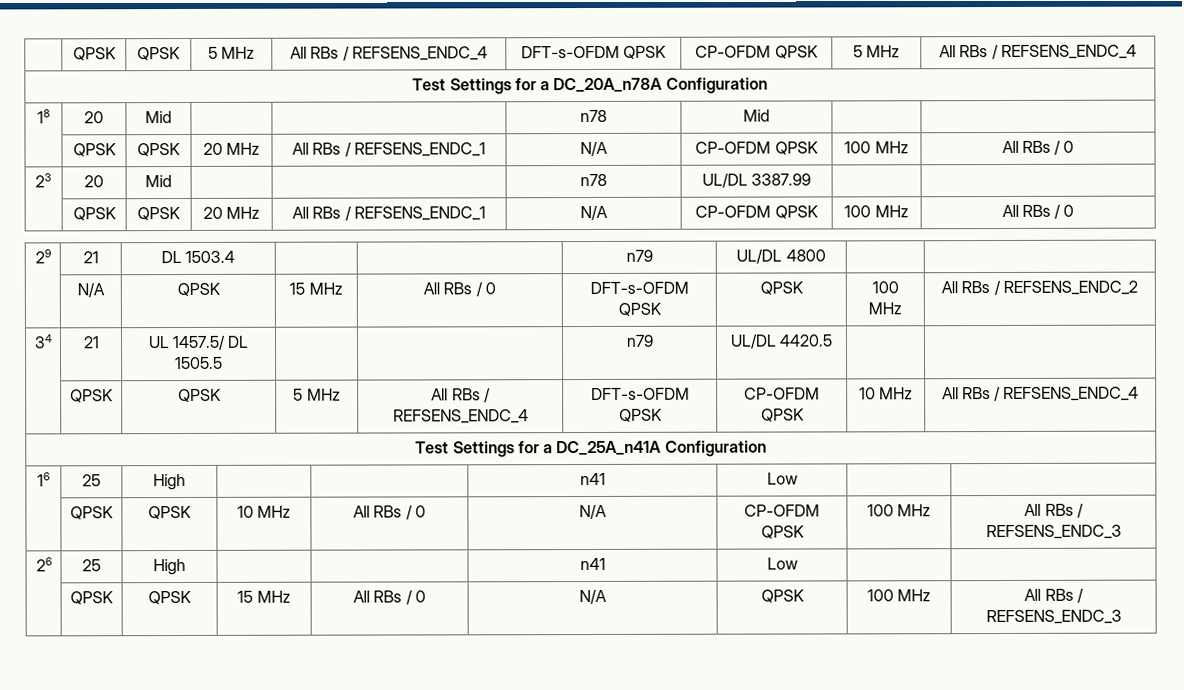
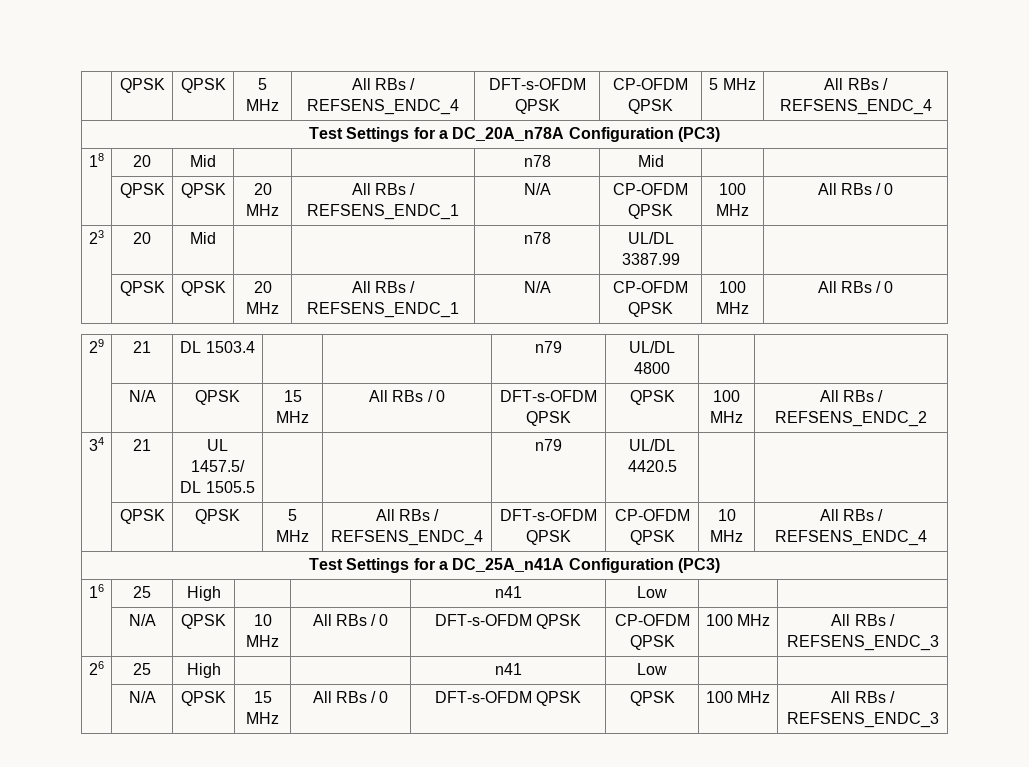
(768, 85) none -> [677,127,720,142] (PC3)
(767, 448) none -> [677,558,720,573] (PC3)
[70,506,113,520] QPSK -> [128,614,156,626] N/A
[579,504,607,520] N/A -> [434,614,582,629] DFT-s-OFDM QPSK
[70,591,113,605] [148,590,191,605] [237,590,291,603] [353,590,426,605] [579,589,607,605] QPSK | QPSK | 15 MHz | All RBs / 0 | N/A -> [128,691,156,703] [181,691,226,706] [253,691,272,703] [246,712,279,724] [312,691,389,703] [434,691,582,706] N/A | QPSK | 15 MHz | All RBs / 0 | DFT-s-OFDM QPSK

